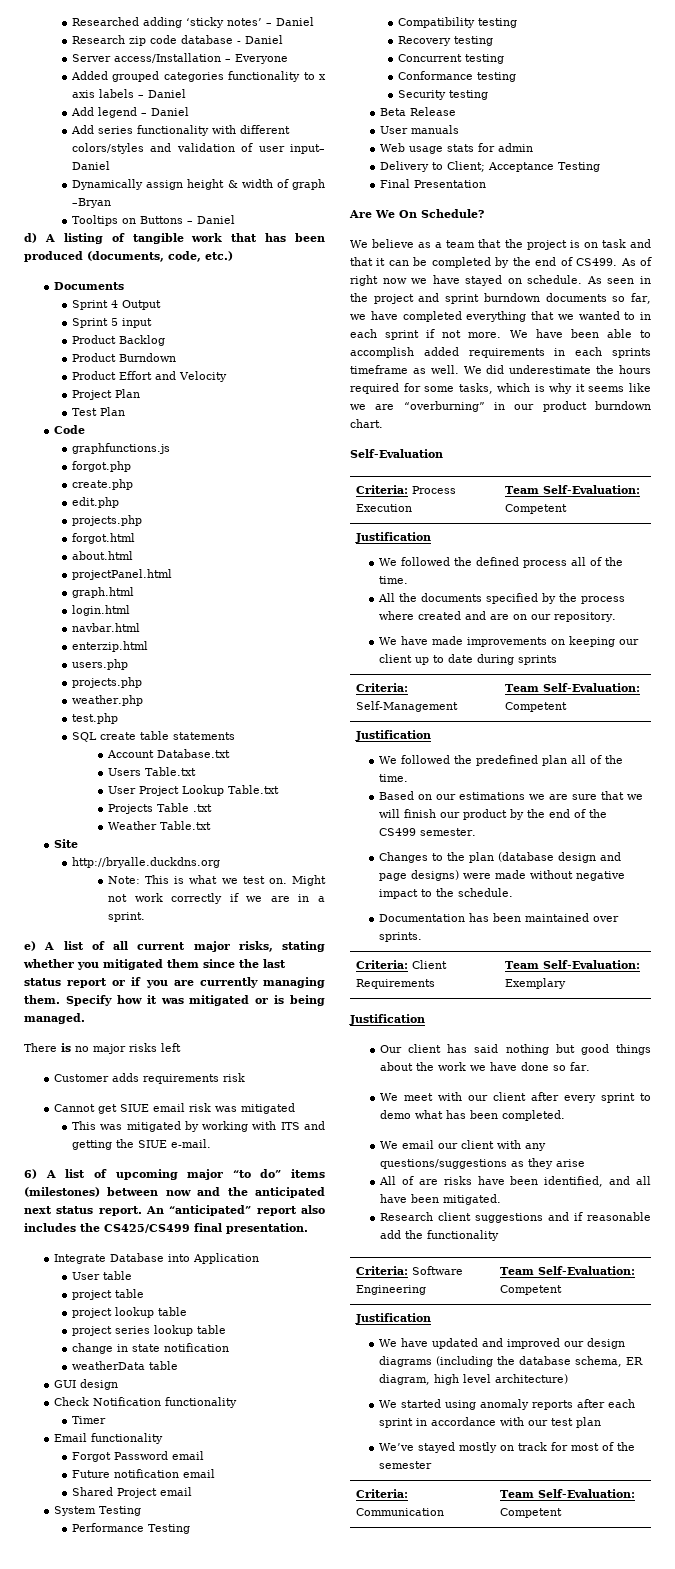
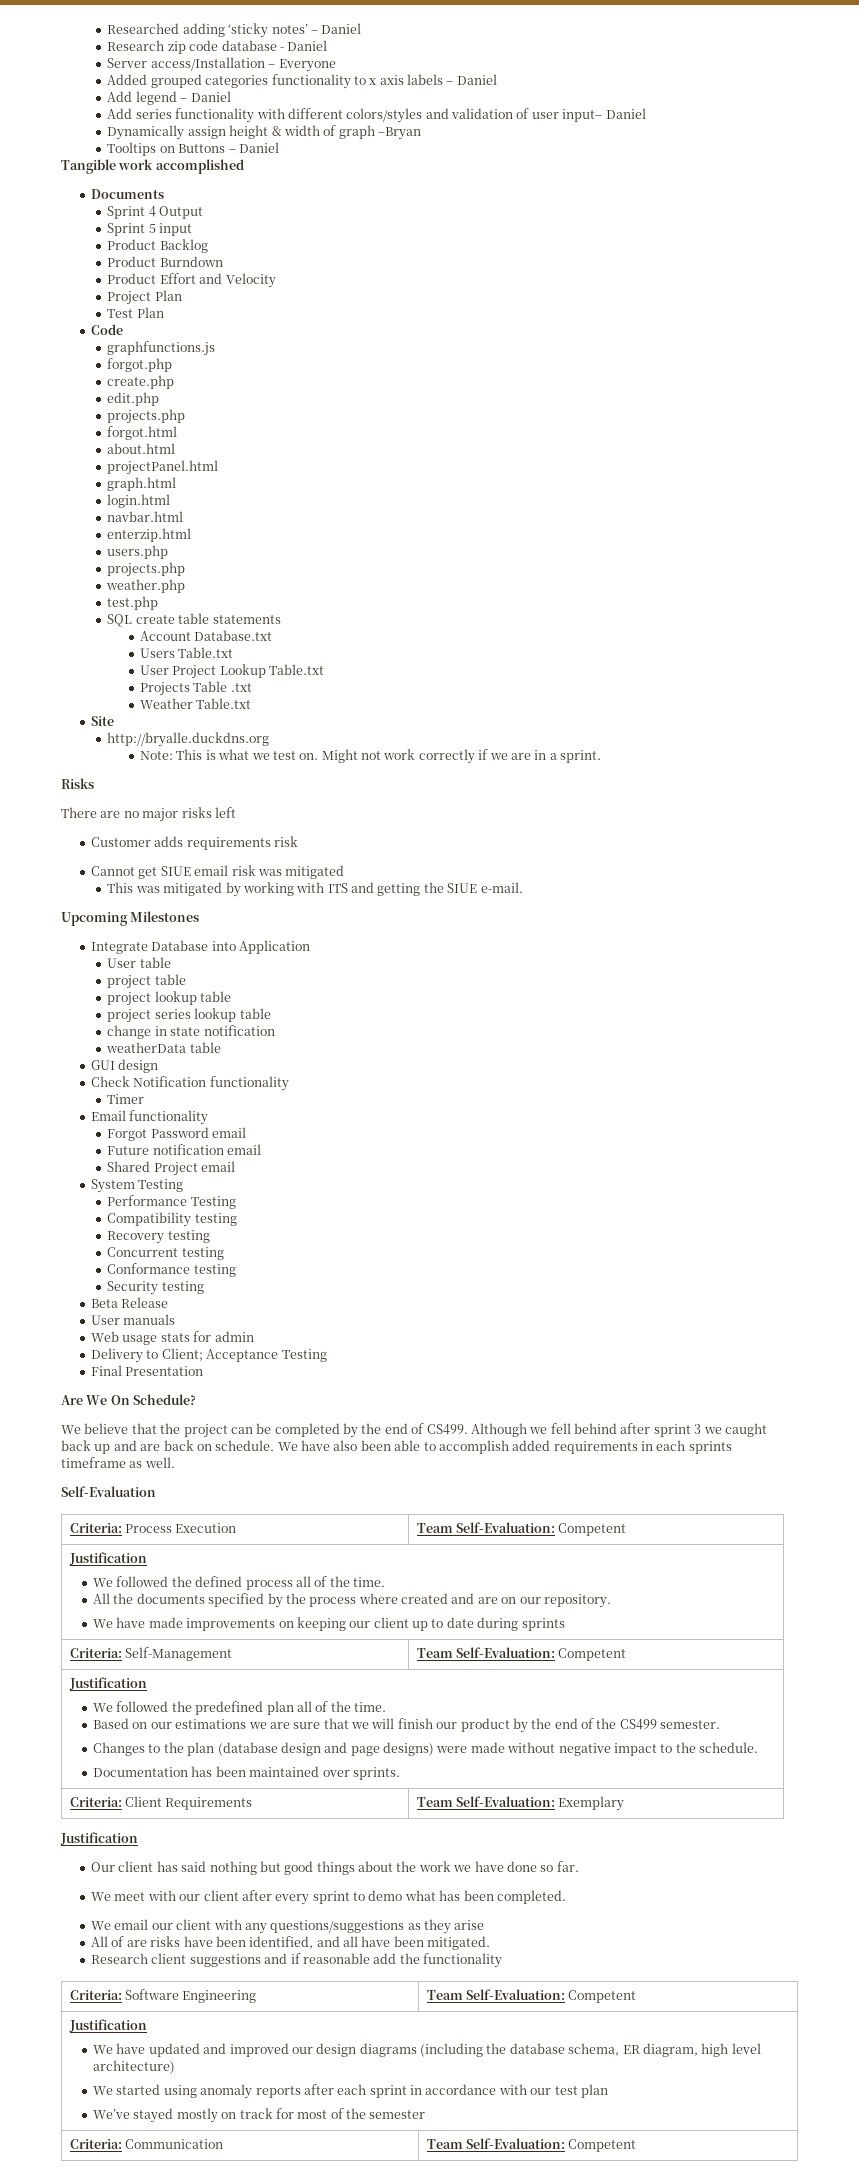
[24,233,325,244] [24,251,233,262] d) A listing of tangible work that has been produced (documents, code, etc.) -> [61,159,244,174] Tangible work accomplished
[24,941,325,952] [23,959,286,970] [24,977,325,988] [24,995,325,1006] [24,1013,85,1024] e) A list of all current major risks, stating whether you mitigated them since the last status report or if you are currently managing them. Specify how it was mitigated or is being managed. -> [61,778,94,789] Risks
[61,1043,71,1052] is -> [100,811,121,818] are
[24,1169,325,1180] [24,1187,325,1198] [24,1205,325,1216] [24,1223,308,1234] 6) A list of upcoming major “to do” items (milestones) between now and the anticipated next status report. An “anticipated” report also includes the CS425/CS499 final presentation. -> [61,911,200,926] Upcoming Milestones
[418,239,651,250] [350,257,386,266] as a team that the project is on task and that it -> [131,1423,228,1438] that the project
[620,257,652,266] [350,275,651,286] [350,293,652,304] [350,311,651,322] [350,329,563,340] As of right now we have stayed on schedule. As seen in the project and sprint burndown documents so far, we have completed everything that we wanted to in each sprint if not more. We have -> [470,1423,767,1437] [61,1440,358,1454] Although we fell behind after sprint 3 we caught back up and are back on schedule. We have also
[463,365,651,374] [350,383,651,394] [350,401,651,412] [350,419,383,428] We did underestimate the hours required for some tasks, which is why it seems like we are “overburning” in our product burndown chart. -> (175, 1462) none

